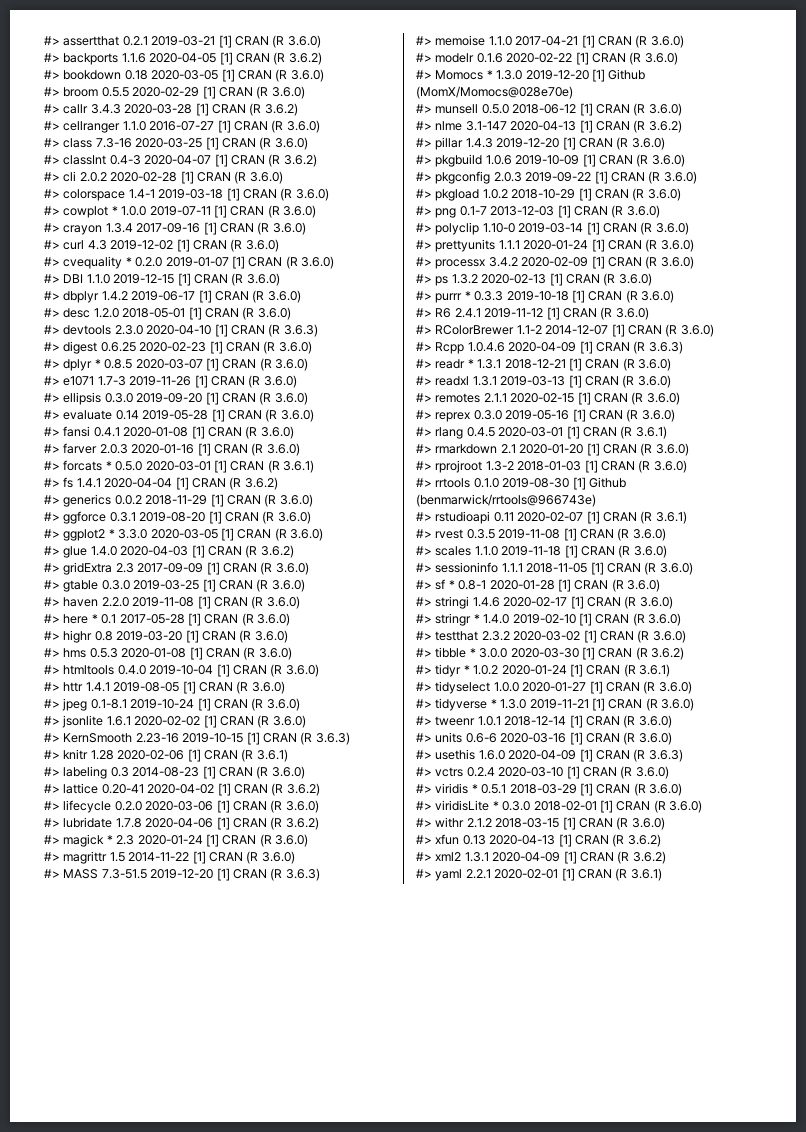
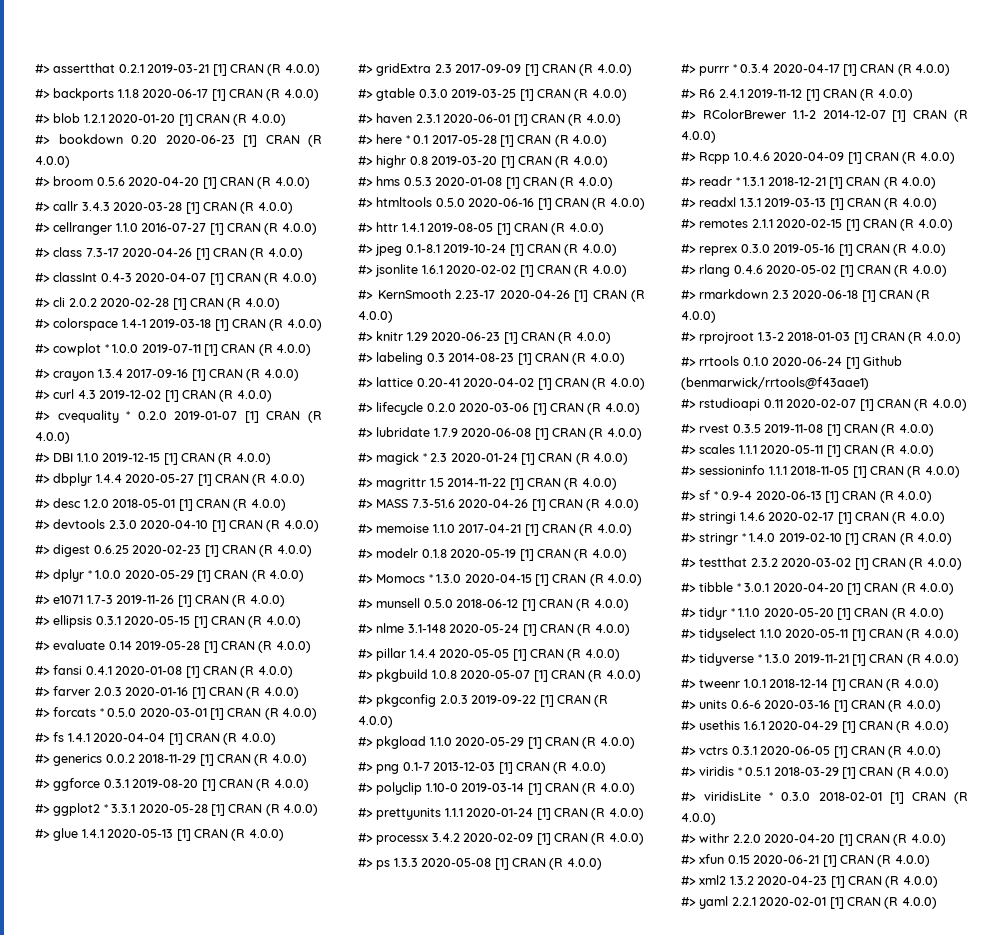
[287,35,321,48] 3.6.0) -> [284,64,320,76] 4.0.0)
[121,52,322,65] 1.1.6 2020-04-05 [1] CRAN (R 3.6.2) -> [117,88,319,101] [35,113,286,126] 1.1.8 2020-06-17 [1] CRAN (R 4.0.0) // #> blob 1.2.1 2020-01-20 [1] CRAN (R 4.0.0)
[124,69,324,82] 0.18 2020-03-05 [1] CRAN (R 3.6.0) -> [131,134,322,147] [35,156,70,168] 0.20 2020-06-23 [1] CRAN (R 4.0.0)
[101,86,305,99] 0.5.5 2020-02-29 [1] CRAN (R 3.6.0) -> [96,176,310,189] 0.5.6 2020-04-20 [1] CRAN (R 4.0.0)
[264,103,298,116] 3.6.2) -> [257,202,293,214] 4.0.0)
[286,120,320,133] 3.6.0) -> [281,223,317,235] 4.0.0)
[95,137,308,150] 7.3-16 2020-03-25 [1] CRAN (R 3.6.0) -> [85,247,303,260] 7.3-17 2020-04-26 [1] CRAN (R 4.0.0)
[283,154,317,167] 3.6.2) -> [281,273,317,285] 4.0.0)
[249,171,283,184] 3.6.0) -> [244,298,280,310] 4.0.0)
[295,188,329,201] 3.6.0) -> [286,319,322,331] 4.0.0)
[283,205,316,218] 3.6.0) -> [276,344,311,356] 4.0.0)
[272,222,306,235] 3.6.0) -> [263,369,299,381] 4.0.0)
[245,239,279,252] 3.6.0) -> [236,390,272,402] 4.0.0)
[301,256,334,269] 3.6.0) -> [35,432,70,444] 4.0.0)
[246,273,280,286] 3.6.0) -> [235,453,271,465] 4.0.0)
[101,290,301,303] 1.4.2 2019-06-17 [1] CRAN (R 3.6.0) -> [95,473,305,486] 1.4.4 2020-05-27 [1] CRAN (R 4.0.0)
[257,307,291,320] 3.6.0) -> [250,499,286,511] 4.0.0)
[283,324,318,337] 3.6.3) -> [283,520,319,532] 4.0.0)
[278,341,312,354] 3.6.0) -> [276,545,312,557] 4.0.0)
[104,358,308,371] 0.8.5 2020-03-07 [1] CRAN (R 3.6.0) -> [95,569,304,582] 1.0.0 2020-05-29 [1] CRAN (R 4.0.0)
[263,375,297,388] 3.6.0) -> [249,595,285,607] 4.0.0)
[104,392,308,405] 0.3.0 2019-09-20 [1] CRAN (R 3.6.0) -> [95,615,301,628] 0.3.1 2020-05-15 [1] CRAN (R 4.0.0)
[280,409,314,422] 3.6.0) -> [275,641,311,653] 4.0.0)
[260,426,294,439] 3.6.0) -> [257,666,293,678] 4.0.0)
[266,443,300,456] 3.6.0) -> [263,687,299,699] 4.0.0)
[283,460,314,473] 3.6.1) -> [282,708,317,720] 4.0.0)
[244,477,278,490] 3.6.2) -> [240,733,276,745] 4.0.0)
[279,494,313,507] 3.6.0) -> [271,754,307,766] 4.0.0)
[277,511,311,524] 3.6.0) -> [273,779,309,791] 4.0.0)
[118,528,323,541] 3.3.0 2020-03-05 [1] CRAN (R 3.6.0) -> [111,803,318,816] 3.3.1 2020-05-28 [1] CRAN (R 4.0.0)
[90,545,294,558] 1.4.0 2020-04-03 [1] CRAN (R 3.6.2) -> [81,828,284,841] 1.4.1 2020-05-13 [1] CRAN (R 4.0.0)
[275,562,309,575] 3.6.0) -> [596,64,632,76] 4.0.0)
[271,579,305,592] 3.6.0) -> [591,89,627,101] 4.0.0)
[101,596,300,609] 2.2.0 2019-11-08 [1] CRAN (R 3.6.0) -> [415,113,621,126] 2.3.1 2020-06-01 [1] CRAN (R 4.0.0)
[257,613,290,626] 3.6.0) -> [572,135,607,147] 4.0.0)
[254,630,288,643] 3.6.0) -> [572,156,608,168] 4.0.0)
[258,647,292,660] 3.6.0) -> [577,177,613,189] 4.0.0)
[117,664,319,677] 0.4.0 2019-10-04 [1] CRAN (R 3.6.0) -> [435,197,645,210] 0.5.0 2020-06-16 [1] CRAN (R 4.0.0)
[251,681,285,694] 3.6.0) -> [568,223,604,235] 4.0.0)
[266,698,300,711] 3.6.0) -> [581,244,617,256] 4.0.0)
[272,715,306,728] 3.6.0) -> [591,265,627,277] 4.0.0)
[135,732,350,745] 2.23-16 2019-10-15 [1] CRAN (R 3.6.3) -> [455,289,645,302] [358,311,393,323] 2.23-17 2020-04-26 [1] CRAN (R 4.0.0)
[90,749,288,762] 1.28 2020-02-06 [1] CRAN (R 3.6.1) -> [406,331,611,344] 1.29 2020-06-23 [1] CRAN (R 4.0.0)
[271,766,305,779] 3.6.0) -> [589,353,625,365] 4.0.0)
[286,783,320,796] 3.6.2) -> [609,378,645,390] 4.0.0)
[285,800,319,813] 3.6.0) -> [604,403,640,415] 4.0.0)
[115,817,319,830] 1.7.8 2020-04-06 [1] CRAN (R 3.6.2) -> [433,427,642,440] 1.7.9 2020-06-08 [1] CRAN (R 4.0.0)
[275,834,308,847] 3.6.0) -> [593,453,628,465] 4.0.0)
[261,851,295,864] 3.6.0) -> [581,478,617,490] 4.0.0)
[101,868,320,881] 7.3-51.5 2019-12-20 [1] CRAN (R 3.6.3) -> [411,498,639,511] 7.3-51.6 2020-04-26 [1] CRAN (R 4.0.0)
[650,35,684,48] 3.6.0) -> [596,524,632,536] 4.0.0)
[476,52,678,65] 0.1.6 2020-02-22 [1] CRAN (R 3.6.0) -> [421,548,627,561] 0.1.8 2020-05-19 [1] CRAN (R 4.0.0)
[525,69,646,82] [416,86,573,99] 2019-12-20 [1] Github (MomX/Momocs@028e70e) -> [464,573,642,586] 2020-04-15 [1] CRAN (R 4.0.0)
[648,103,682,116] 3.6.0) -> [593,599,629,611] 4.0.0)
[465,120,682,133] 3.1-147 2020-04-13 [1] CRAN (R 3.6.2) -> [407,623,630,636] 3.1-148 2020-05-24 [1] CRAN (R 4.0.0)
[465,137,665,150] 1.4.3 2019-12-20 [1] CRAN (R 3.6.0) -> [409,648,620,661] 1.4.4 2020-05-05 [1] CRAN (R 4.0.0)
[485,154,685,167] 1.0.6 2019-10-09 [1] CRAN (R 3.6.0) -> [431,669,641,682] 1.0.8 2020-05-07 [1] CRAN (R 4.0.0)
[663,171,697,184] 3.6.0) -> [358,716,393,728] 4.0.0)
[482,188,681,201] 1.0.2 2018-10-29 [1] CRAN (R 3.6.0) -> [429,736,635,749] 1.1.0 2020-05-29 [1] CRAN (R 4.0.0)
[626,205,660,218] 3.6.0) -> [570,762,606,774] 4.0.0)
[655,222,689,235] 3.6.0) -> [599,783,635,795] 4.0.0)
[660,239,694,252] 3.6.0) -> [608,808,644,820] 4.0.0)
[660,256,694,269] 3.6.0) -> [608,833,644,845] 4.0.0)
[451,273,652,286] 1.3.2 2020-02-13 [1] CRAN (R 3.6.0) -> [393,857,602,870] 1.3.3 2020-05-08 [1] CRAN (R 4.0.0)
[474,290,674,303] 0.3.3 2019-10-18 [1] CRAN (R 3.6.0) -> [740,63,950,76] 0.3.4 2020-04-17 [1] CRAN (R 4.0.0)
[615,307,649,320] 3.6.0) -> [877,89,913,101] 4.0.0)
[680,324,714,337] 3.6.0) -> [681,131,716,143] 4.0.0)
[648,341,683,354] 3.6.3) -> [919,152,955,164] 4.0.0)
[638,358,671,371] 3.6.0) -> [901,177,936,189] 4.0.0)
[637,375,671,388] 3.6.0) -> [901,198,937,210] 4.0.0)
[646,392,680,405] 3.6.0) -> [917,219,953,231] 4.0.0)
[641,409,675,422] 3.6.0) -> [910,244,946,256] 4.0.0)
[466,426,667,439] 0.4.5 2020-03-01 [1] CRAN (R 3.6.1) -> [733,264,947,277] 0.4.6 2020-05-02 [1] CRAN (R 4.0.0)
[500,443,689,456] 2.1 2020-01-20 [1] CRAN (R 3.6.0) -> [771,289,931,302] [681,311,716,323] 2.3 2020-06-18 [1] CRAN (R 4.0.0)
[653,460,687,473] 3.6.0) -> [925,332,961,344] 4.0.0)
[502,477,626,490] [416,494,596,507] 2019-08-30 [1] Github (benmarwick/rrtools@966743e) -> [772,356,902,369] [681,377,869,390] 2020-06-24 [1] Github (benmarwick/rrtools@f43aae1)
[655,511,687,524] 3.6.1) -> [931,399,967,411] 4.0.0)
[632,528,666,541] 3.6.0) -> [898,424,934,436] 4.0.0)
[474,545,667,558] 1.1.0 2019-11-18 [1] CRAN (R 3.6.0) -> [738,444,934,457] 1.1.1 2020-05-11 [1] CRAN (R 4.0.0)
[659,562,693,575] 3.6.0) -> [924,466,960,478] 4.0.0)
[458,579,660,592] 0.8-1 2020-01-28 [1] CRAN (R 3.6.0) -> [721,490,932,503] 0.9-4 2020-06-13 [1] CRAN (R 4.0.0)
[639,596,673,609] 3.6.0) -> [909,512,945,524] 4.0.0)
[648,613,681,626] 3.6.0) -> [917,533,952,545] 4.0.0)
[652,630,686,643] 3.6.0) -> [926,558,962,570] 4.0.0)
[479,647,684,660] 3.0.0 2020-03-30 [1] CRAN (R 3.6.2) -> [744,582,954,595] 3.0.1 2020-04-20 [1] CRAN (R 4.0.0)
[473,664,670,677] 1.0.2 2020-01-24 [1] CRAN (R 3.6.1) -> [738,607,944,620] 1.1.0 2020-05-20 [1] CRAN (R 4.0.0)
[493,681,692,694] 1.0.0 2020-01-27 [1] CRAN (R 3.6.0) -> [759,628,959,641] 1.1.0 2020-05-11 [1] CRAN (R 4.0.0)
[661,698,694,711] 3.6.0) -> [924,654,959,666] 4.0.0)
[638,715,672,728] 3.6.0) -> [903,679,939,691] 4.0.0)
[638,732,672,745] 3.6.0) -> [905,700,941,712] 4.0.0)
[478,749,683,762] 1.6.0 2020-04-09 [1] CRAN (R 3.6.3) -> [743,720,949,733] 1.6.1 2020-04-29 [1] CRAN (R 4.0.0)
[466,766,669,779] 0.2.4 2020-03-10 [1] CRAN (R 3.6.0) -> [731,745,941,758] 0.3.1 2020-06-05 [1] CRAN (R 4.0.0)
[649,783,682,796] 3.6.0) -> [914,767,949,779] 4.0.0)
[669,800,702,813] 3.6.0) -> [681,813,716,825] 4.0.0)
[466,817,665,830] 2.1.2 2018-03-15 [1] CRAN (R 3.6.0) -> [732,833,946,846] 2.2.0 2020-04-20 [1] CRAN (R 4.0.0)
[462,834,661,847] 0.13 2020-04-13 [1] CRAN (R 3.6.2) -> [727,854,930,867] 0.15 2020-06-21 [1] CRAN (R 4.0.0)
[464,851,666,864] 1.3.1 2020-04-09 [1] CRAN (R 3.6.2) -> [729,875,938,888] 1.3.2 2020-04-23 [1] CRAN (R 4.0.0)
[630,868,662,881] 3.6.1) -> [901,897,937,909] 4.0.0)

